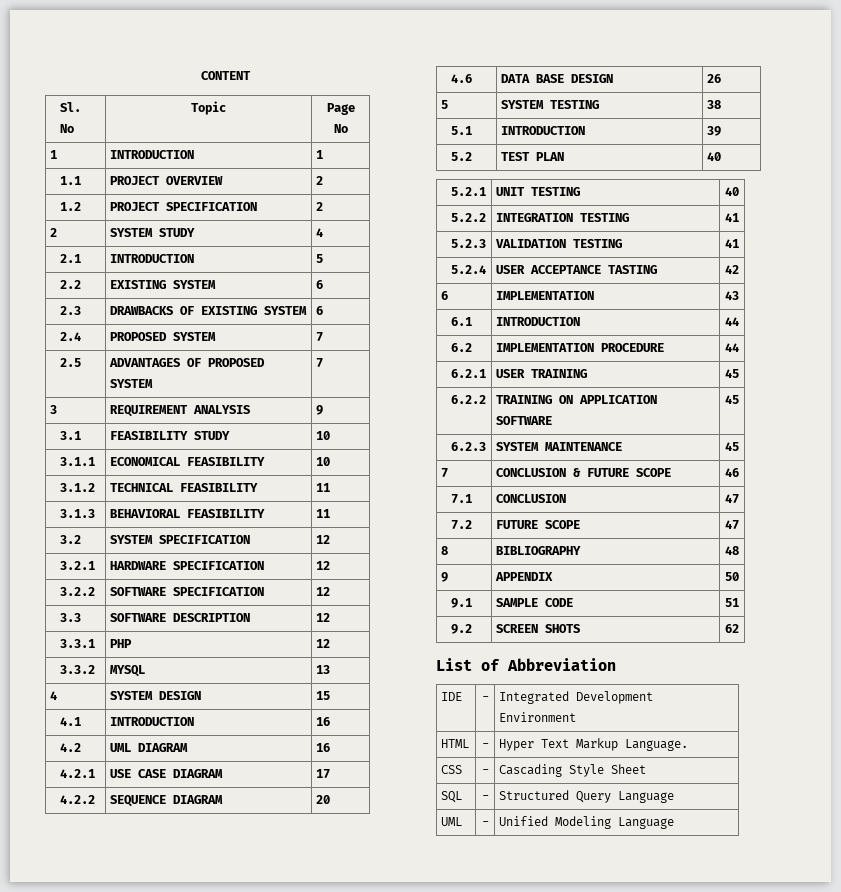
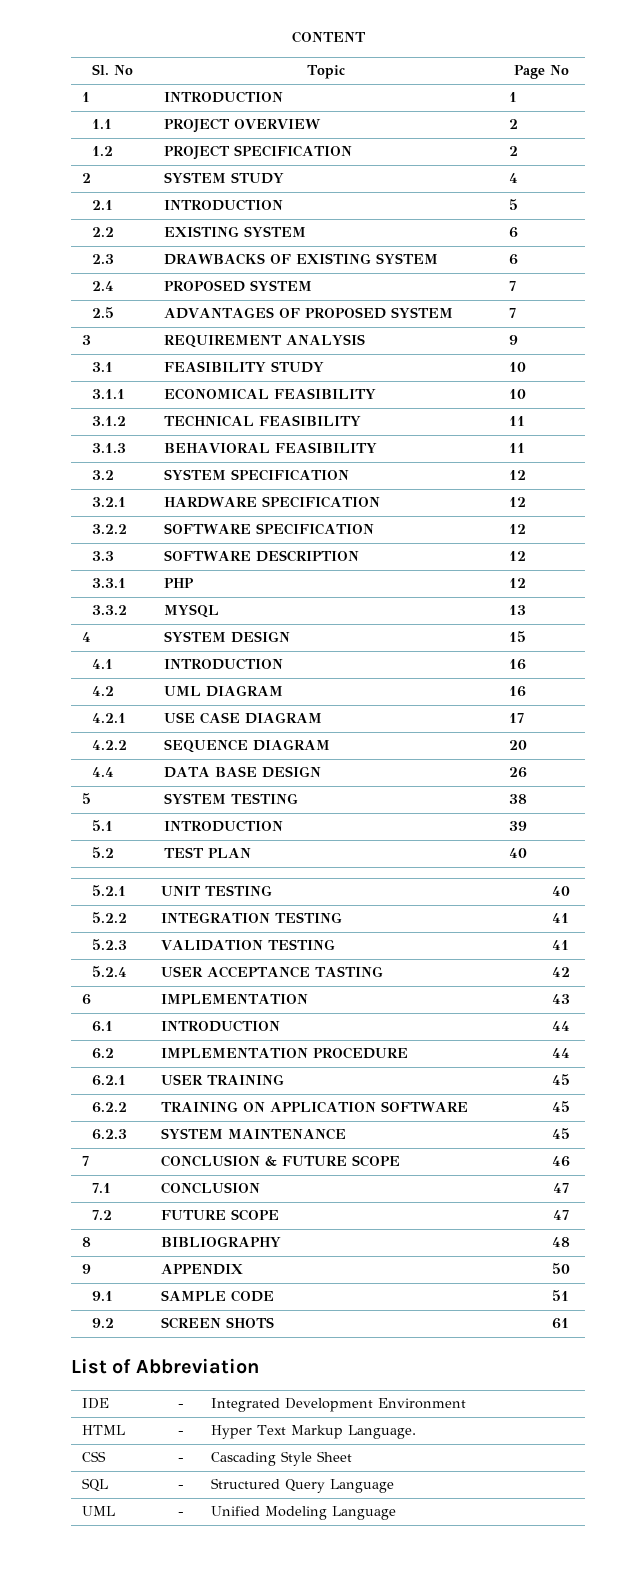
[450,74,472,83] 4.6 -> [92,767,115,777] 4.4
[725,624,739,633] 62 -> [552,1318,569,1329] 61

